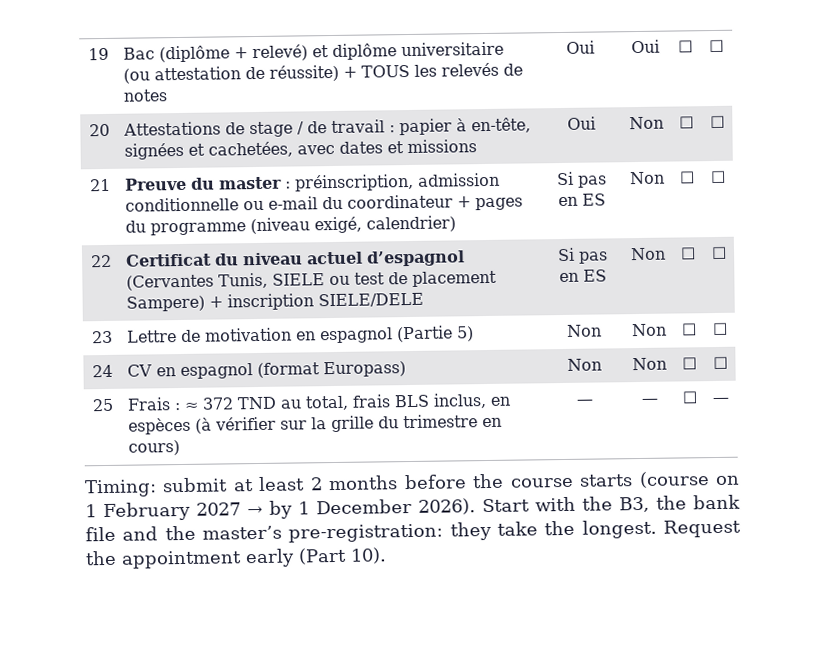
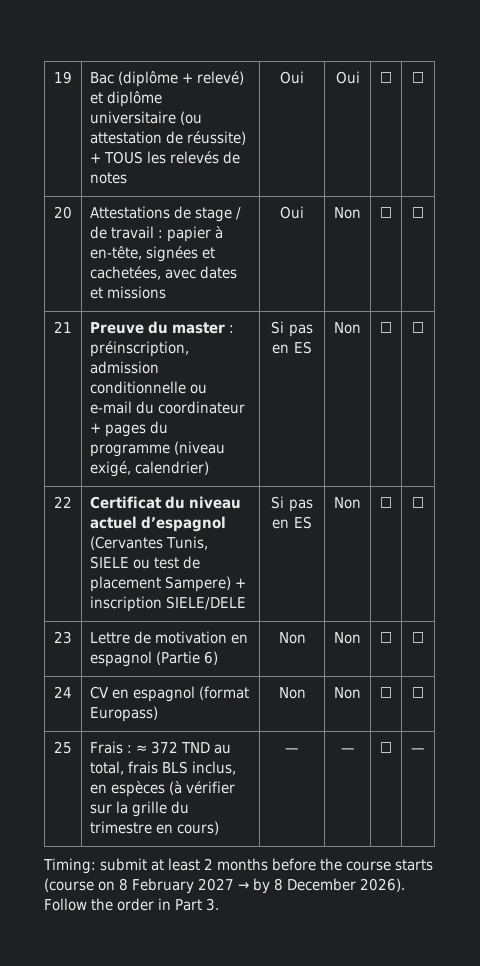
[455,326,474,342] 5) -> [204,651,219,665] 6)
[85,504,97,518] 1 -> [119,878,129,891] 8
[297,501,310,515] 1 -> [274,878,284,891] 8
[481,494,741,513] [85,519,741,543] [85,547,387,569] Start with the B3, the bank file and the master’s pre-registration: they take the longest. Request the appointment early (Part 10). -> [44,898,220,911] Follow the order in Part 3.

